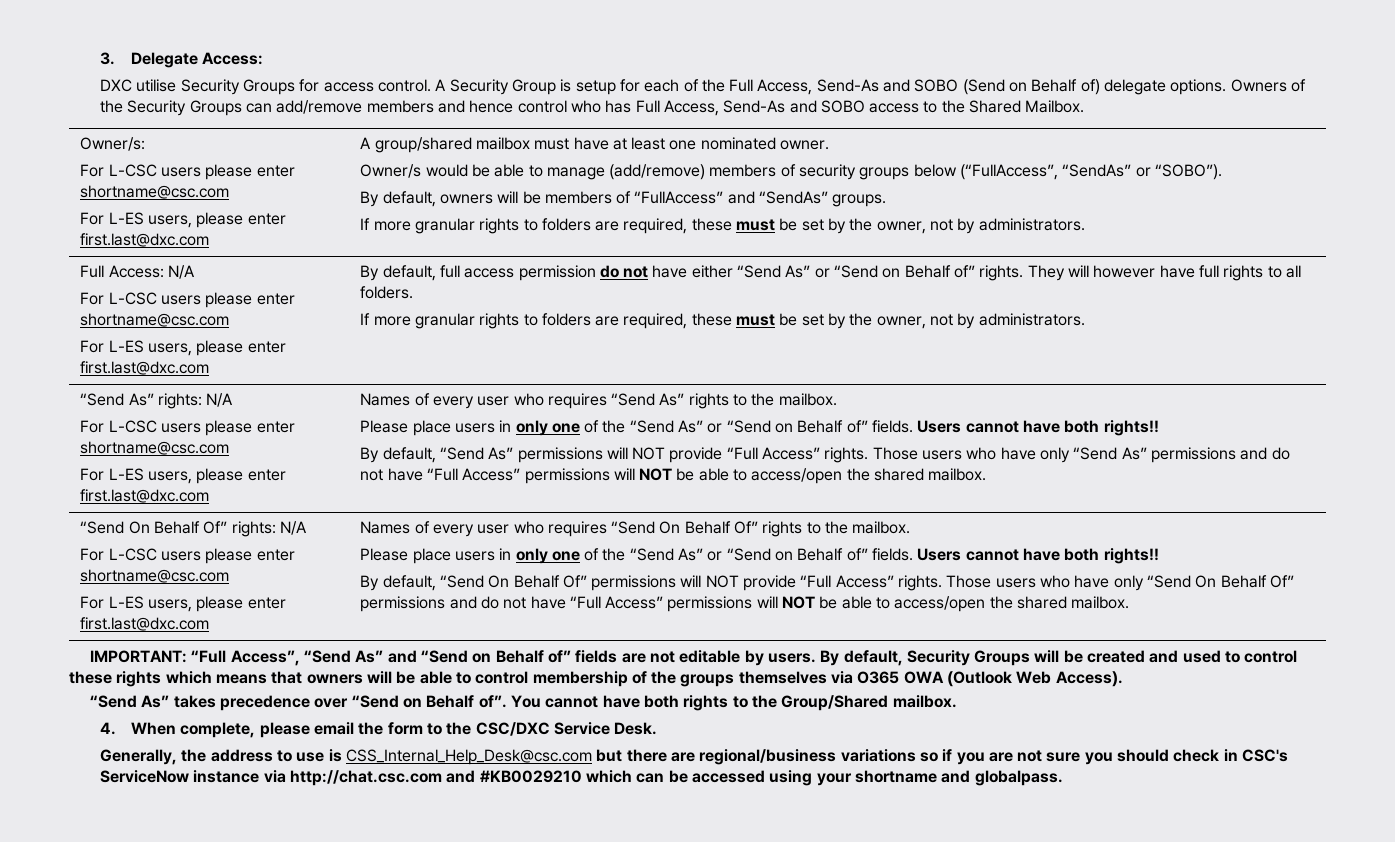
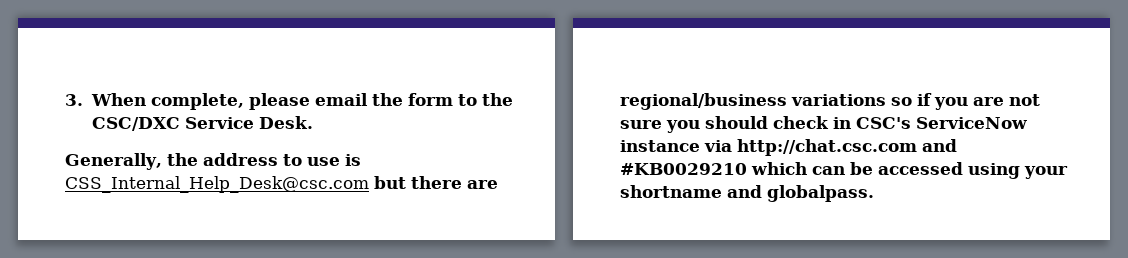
[131,52,264,68] [100,79,1306,95] [100,100,1085,116] [80,137,146,151] [80,164,295,180] [80,185,230,199] [80,212,286,228] [80,233,210,247] [360,137,830,153] [360,164,1223,180] [360,191,887,207] [360,218,1085,234] [80,265,195,279] [80,292,295,308] [80,313,230,327] [80,340,286,356] [80,361,210,375] [360,265,1301,281] [360,286,414,299] [360,313,1085,329] [80,393,234,409] [80,420,295,436] [80,441,230,455] [80,468,286,484] [80,489,210,503] [360,393,837,409] [360,420,1159,436] [360,447,1290,463] [360,468,987,484] [80,521,307,537] [80,548,295,564] [80,569,230,583] [80,596,286,612] [80,617,210,631] [360,521,911,537] [360,548,1159,564] [360,575,1294,591] [360,596,1130,612] [90,650,1298,666] [69,671,1123,687] [90,695,957,711] [100,722,117,735] Delegate Access: // DXC utilise Security Groups for access control. A Security Group is setup for each of the Full Access, Send-As and SOBO (Send on Behalf of) delegate options. Owners of the Security Groups can add/remove members and hence control who has Full Access, Send-As and SOBO access to the Shared Mailbox. // Owner/s: // For L-CSC users please enter shortname@csc.com // For L-ES users, please enter first.last@dxc.com | A group/shared mailbox must have at least one nominated owner. // Owner/s would be able to manage (add/remove) members of security groups below (“FullAccess”, “SendAs” or “SOBO”). // By default, owners will be members of “FullAccess” and “SendAs” groups. // If more granular rights to folders are required, these must be set by the owner, not by administrators. // Full Access: N/A // For L-CSC users please enter shortname@csc.com // For L-ES users, please enter first.last@dxc.com | By default, full access permission do not have either “Send As” or “Send on Behalf of” rights. They will however have full rights to all folders. // If more granular rights to folders are required, these must be set by the owner, not by administrators. // “Send As” rights: N/A // For L-CSC users please enter shortname@csc.com // For L-ES users, please enter first.last@dxc.com | Names of every user who requires “Send As” rights to the mailbox. // Please place users in only one of the “Send As” or “Send on Behalf of” fields. Users cannot have both rights!! // By default, “Send As” permissions will NOT provide “Full Access” rights. Those users who have only “Send As” permissions and do not have “Full Access” permissions will NOT be able to access/open the shared mailbox. // “Send On Behalf Of” rights: N/A // For L-CSC users please enter shortname@csc.com // For L-ES users, please enter first.last@dxc.com | Names of every user who requires “Send On Behalf Of” rights to the mailbox. // Please place users in only one of the “Send As” or “Send on Behalf of” fields. Users cannot have both rights!! // By default, “Send On Behalf Of” permissions will NOT provide “Full Access” rights. Those users who have only “Send On Behalf Of” permissions and do not have “Full Access” permissions will NOT be able to access/open the shared mailbox. // IMPORTANT: “Full Access”, “Send As” and “Send on Behalf of” fields are not editable by users. By default, Security Groups will be created and used to control these rights which means that owners will be able to control membership of the groups themselves via O365 OWA (Outlook Web Access). // “Send As” takes precedence over “Send on Behalf of”. You cannot have both rights to the Group/Shared mailbox. // 4. -> (84, 100) none

